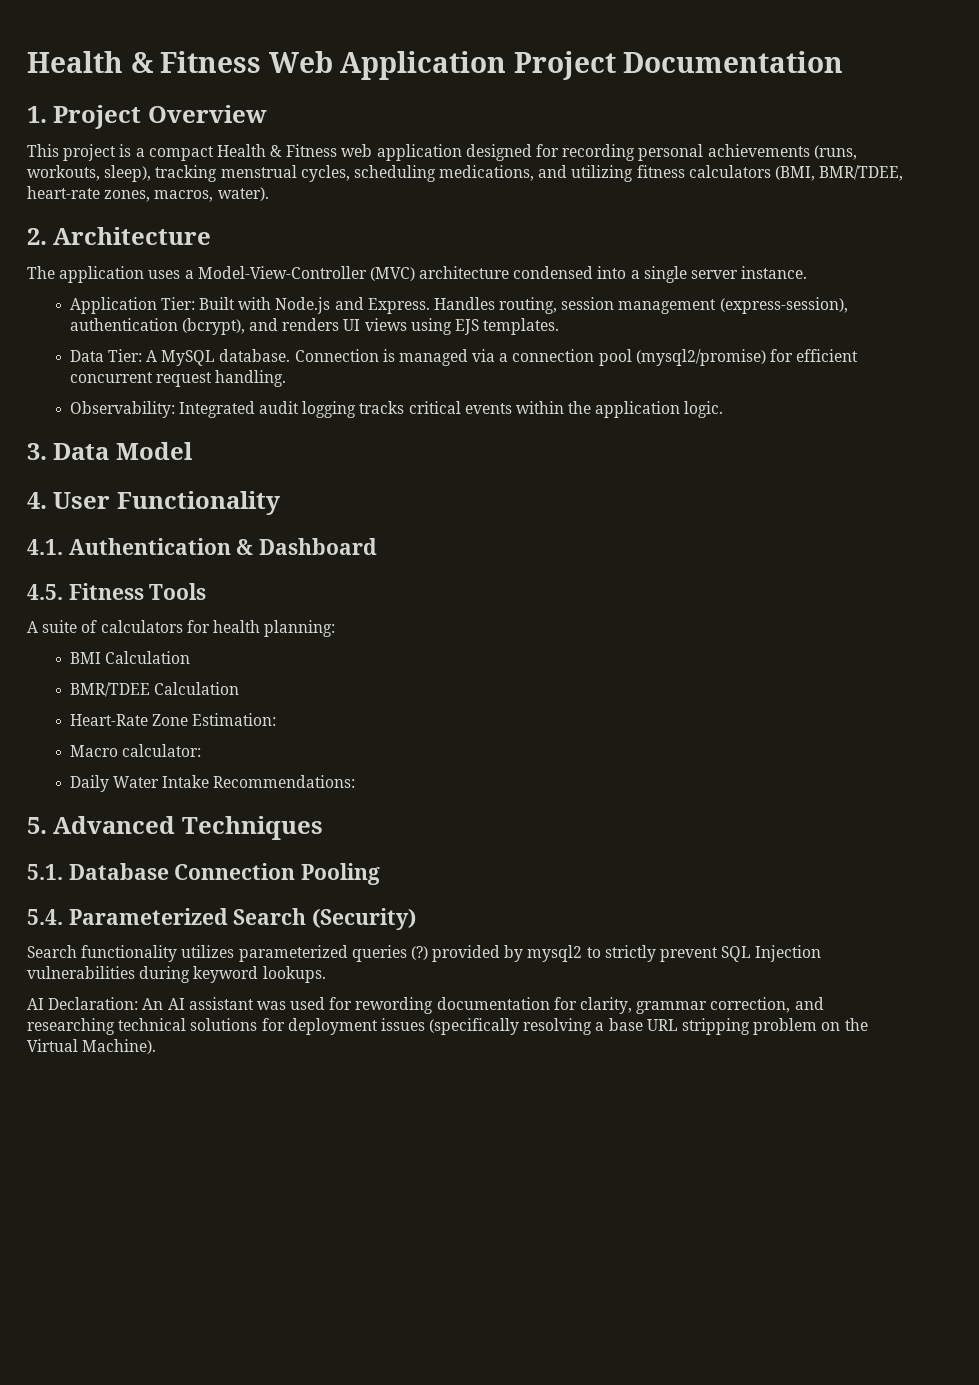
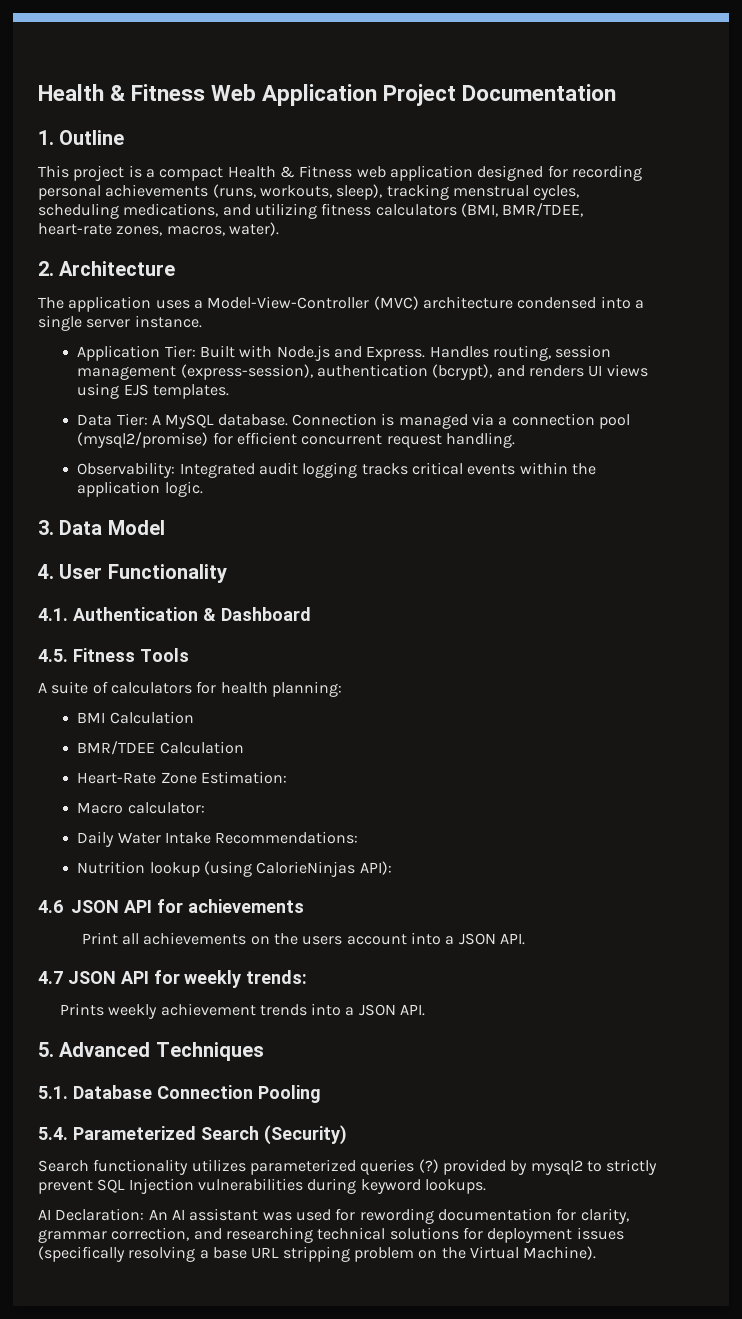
[53,105,267,129] Project Overview -> [59,130,125,145] Outline
(356, 781) none -> [77,861,392,877] [38,899,304,913] [81,932,525,945] [38,970,308,988] [59,1003,426,1019] // Nutrition lookup (using CalorieNinjas API): // 4.6 JSON API for achievements // Print all achievements on the users account into a JSON API. // 4.7 JSON API for weekly trends: // Prints weekly achievement trends into a JSON API.

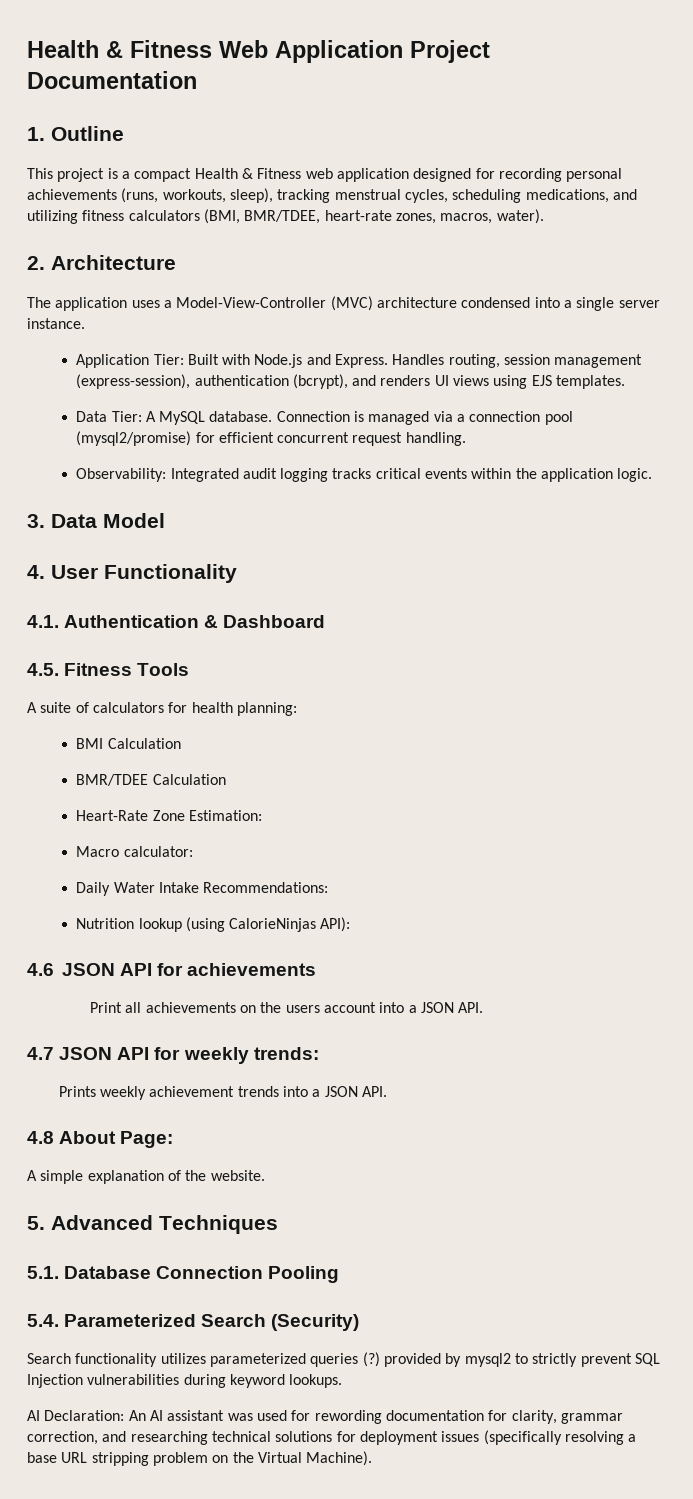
(426, 1010) none -> [27,1131,174,1148] [27,1170,265,1184] // 4.8 About Page: // A simple explanation of the website.

